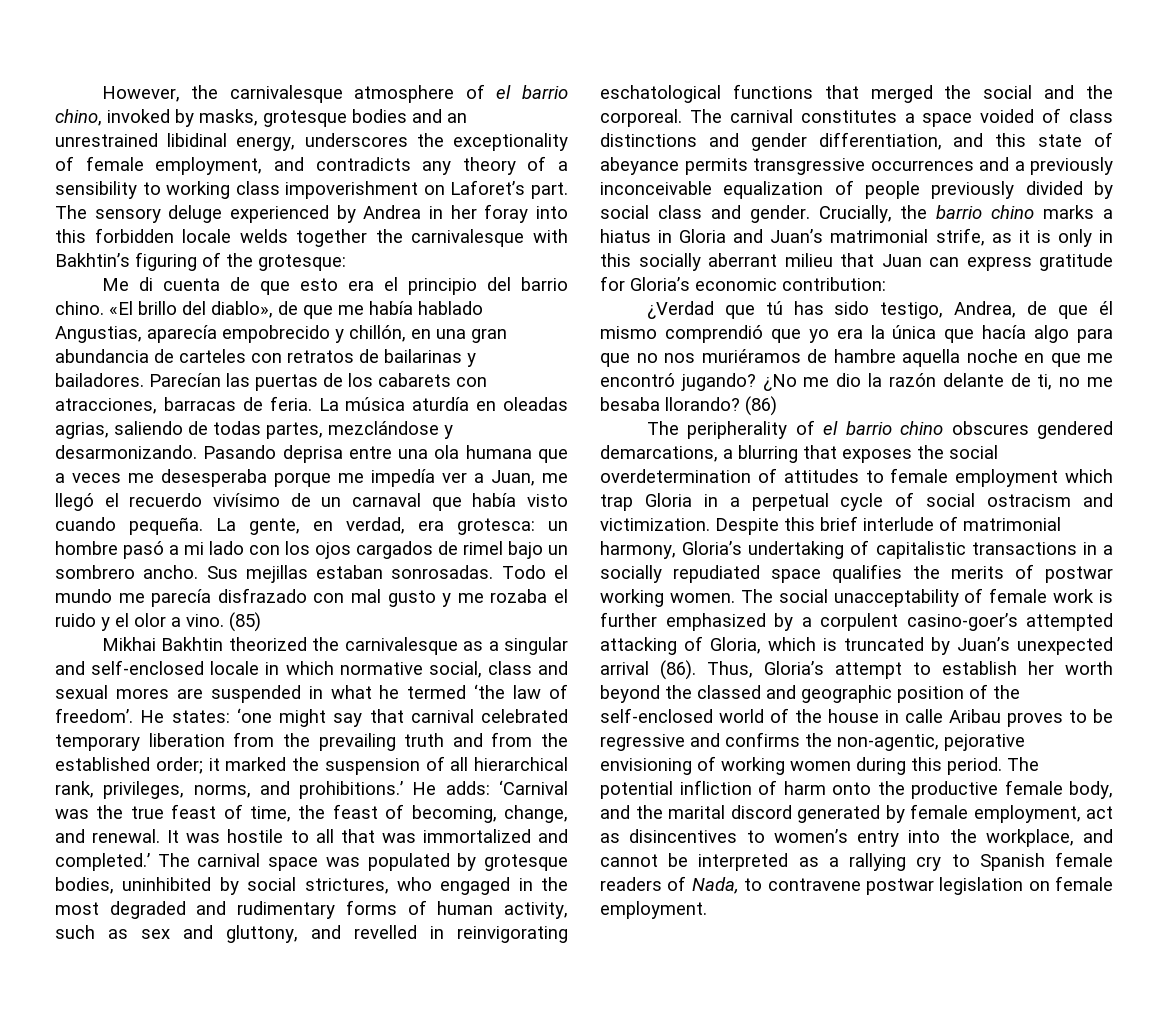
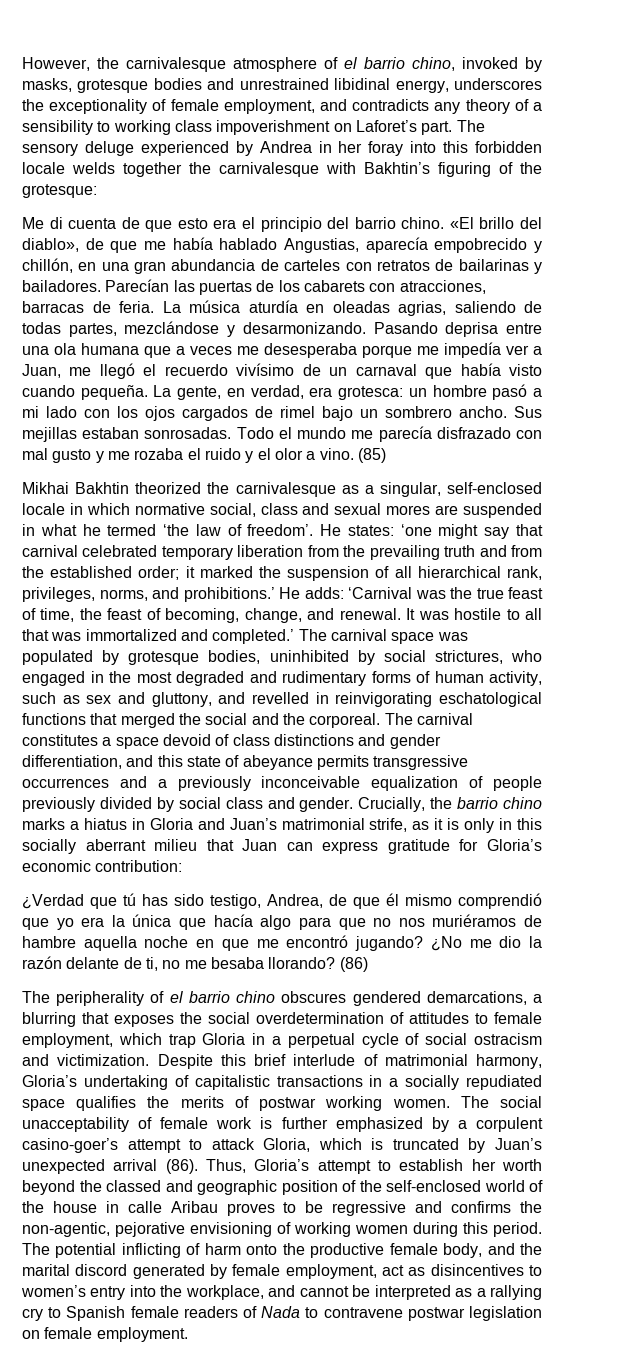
[447,113,467,123] an -> (235, 84) none
[504,637,568,655] [55,661,85,675] singular and -> [379,482,441,497] singular,
[980,109,1035,123] voided -> [162,734,211,746] devoid
[955,469,1059,487] employment -> [22,1033,113,1048] employment,
[1026,613,1113,631] [600,636,703,655] attempted attacking of -> [127,1138,255,1153] attempt to attack
[679,780,752,795] infliction -> [121,1243,181,1258] inflicting
[691,877,739,894] Nada, -> [261,1306,301,1318] Nada

